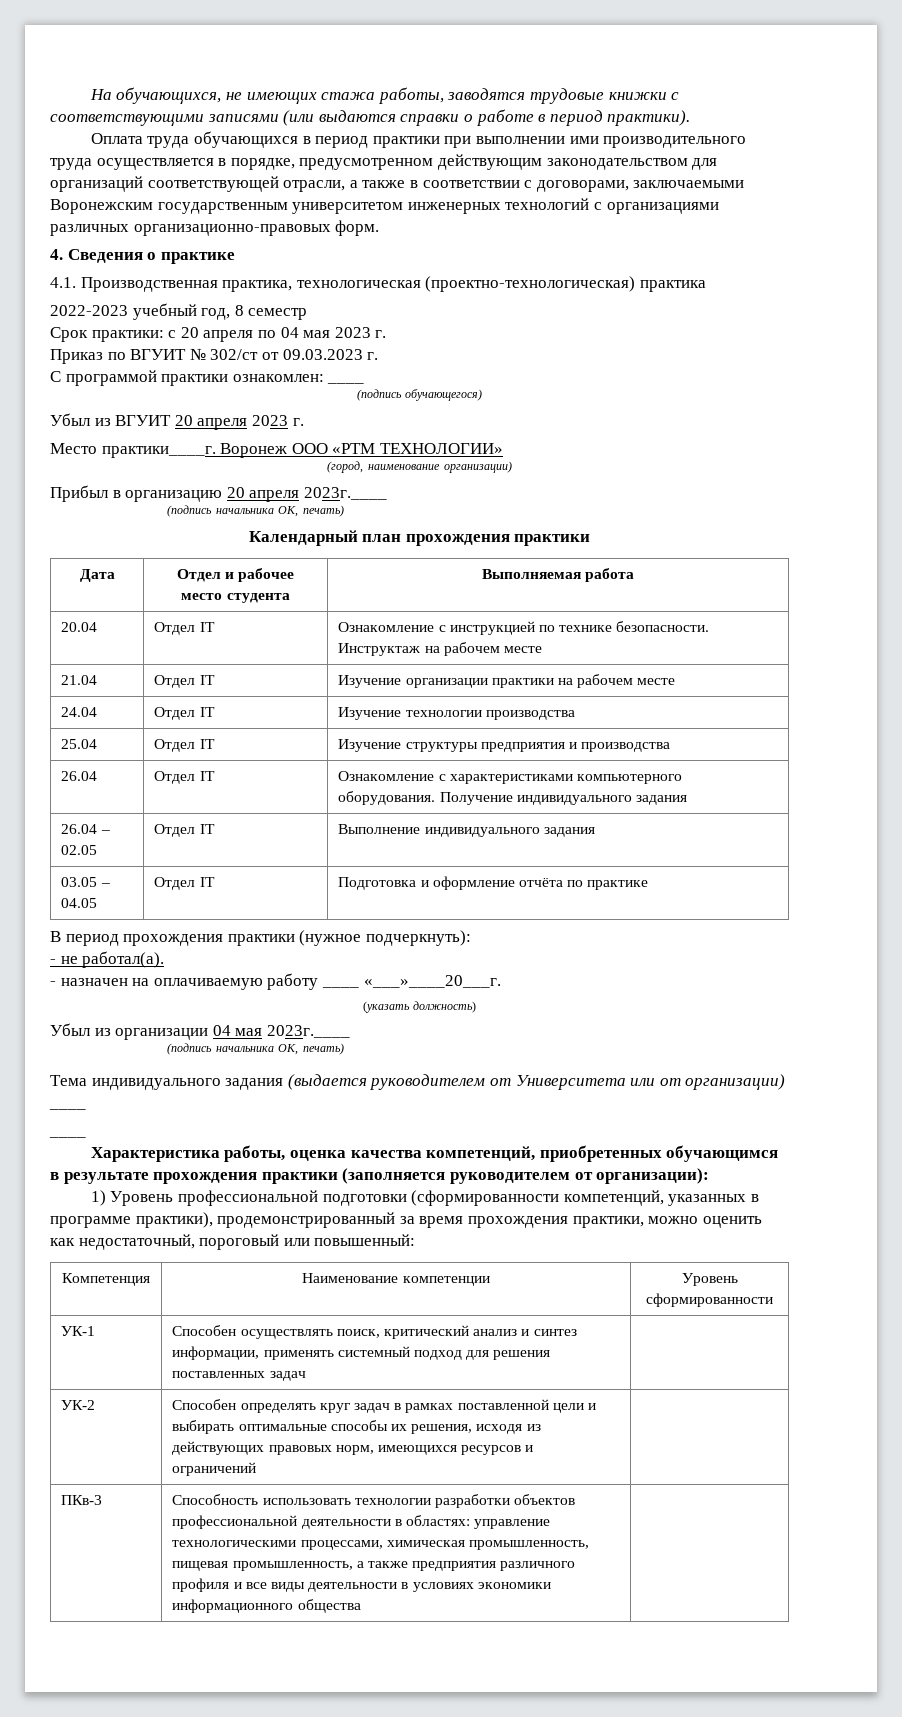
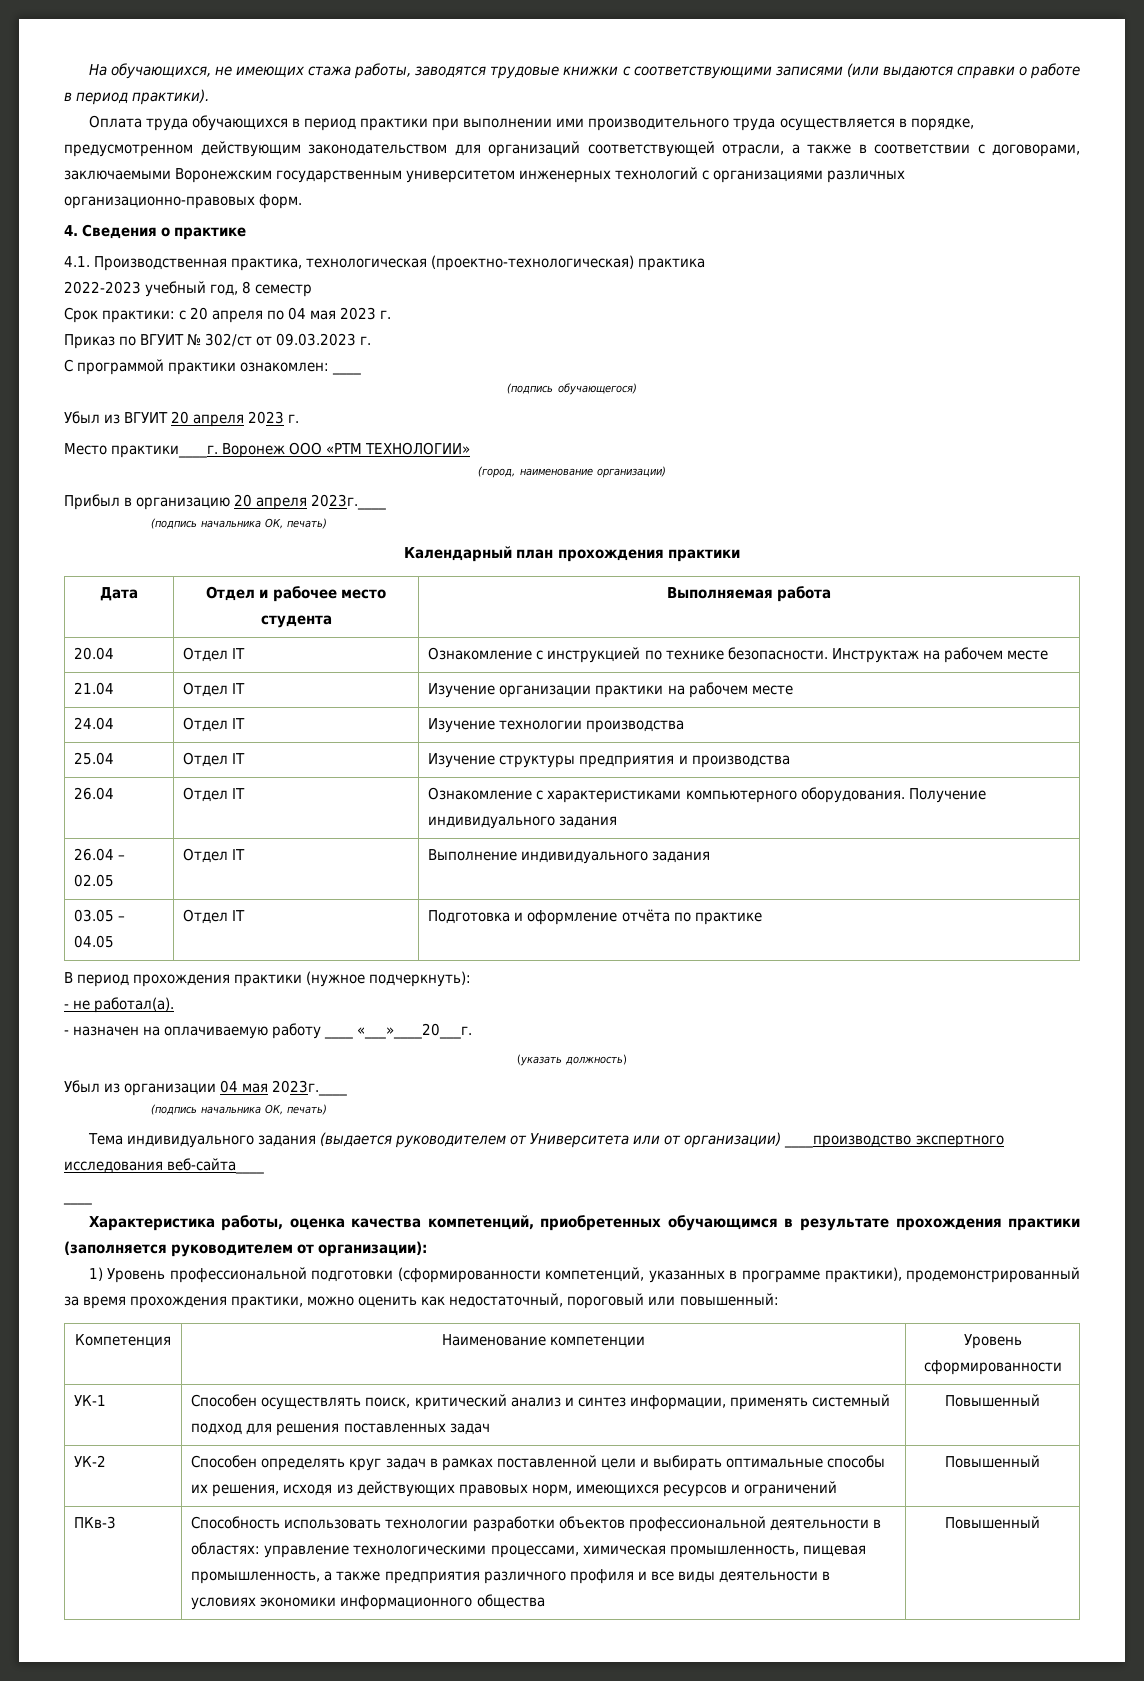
[49,1108,86,1110] ____ -> [784,1135,1004,1148] [64,1158,265,1174] ____производство экспертного исследования веб-сайта____
(306, 1376) none -> [945,1394,1040,1407] Повышенный
(257, 1469) none -> [945,1455,1040,1468] Повышенный
(361, 1606) none -> [945,1516,1040,1529] Повышенный

